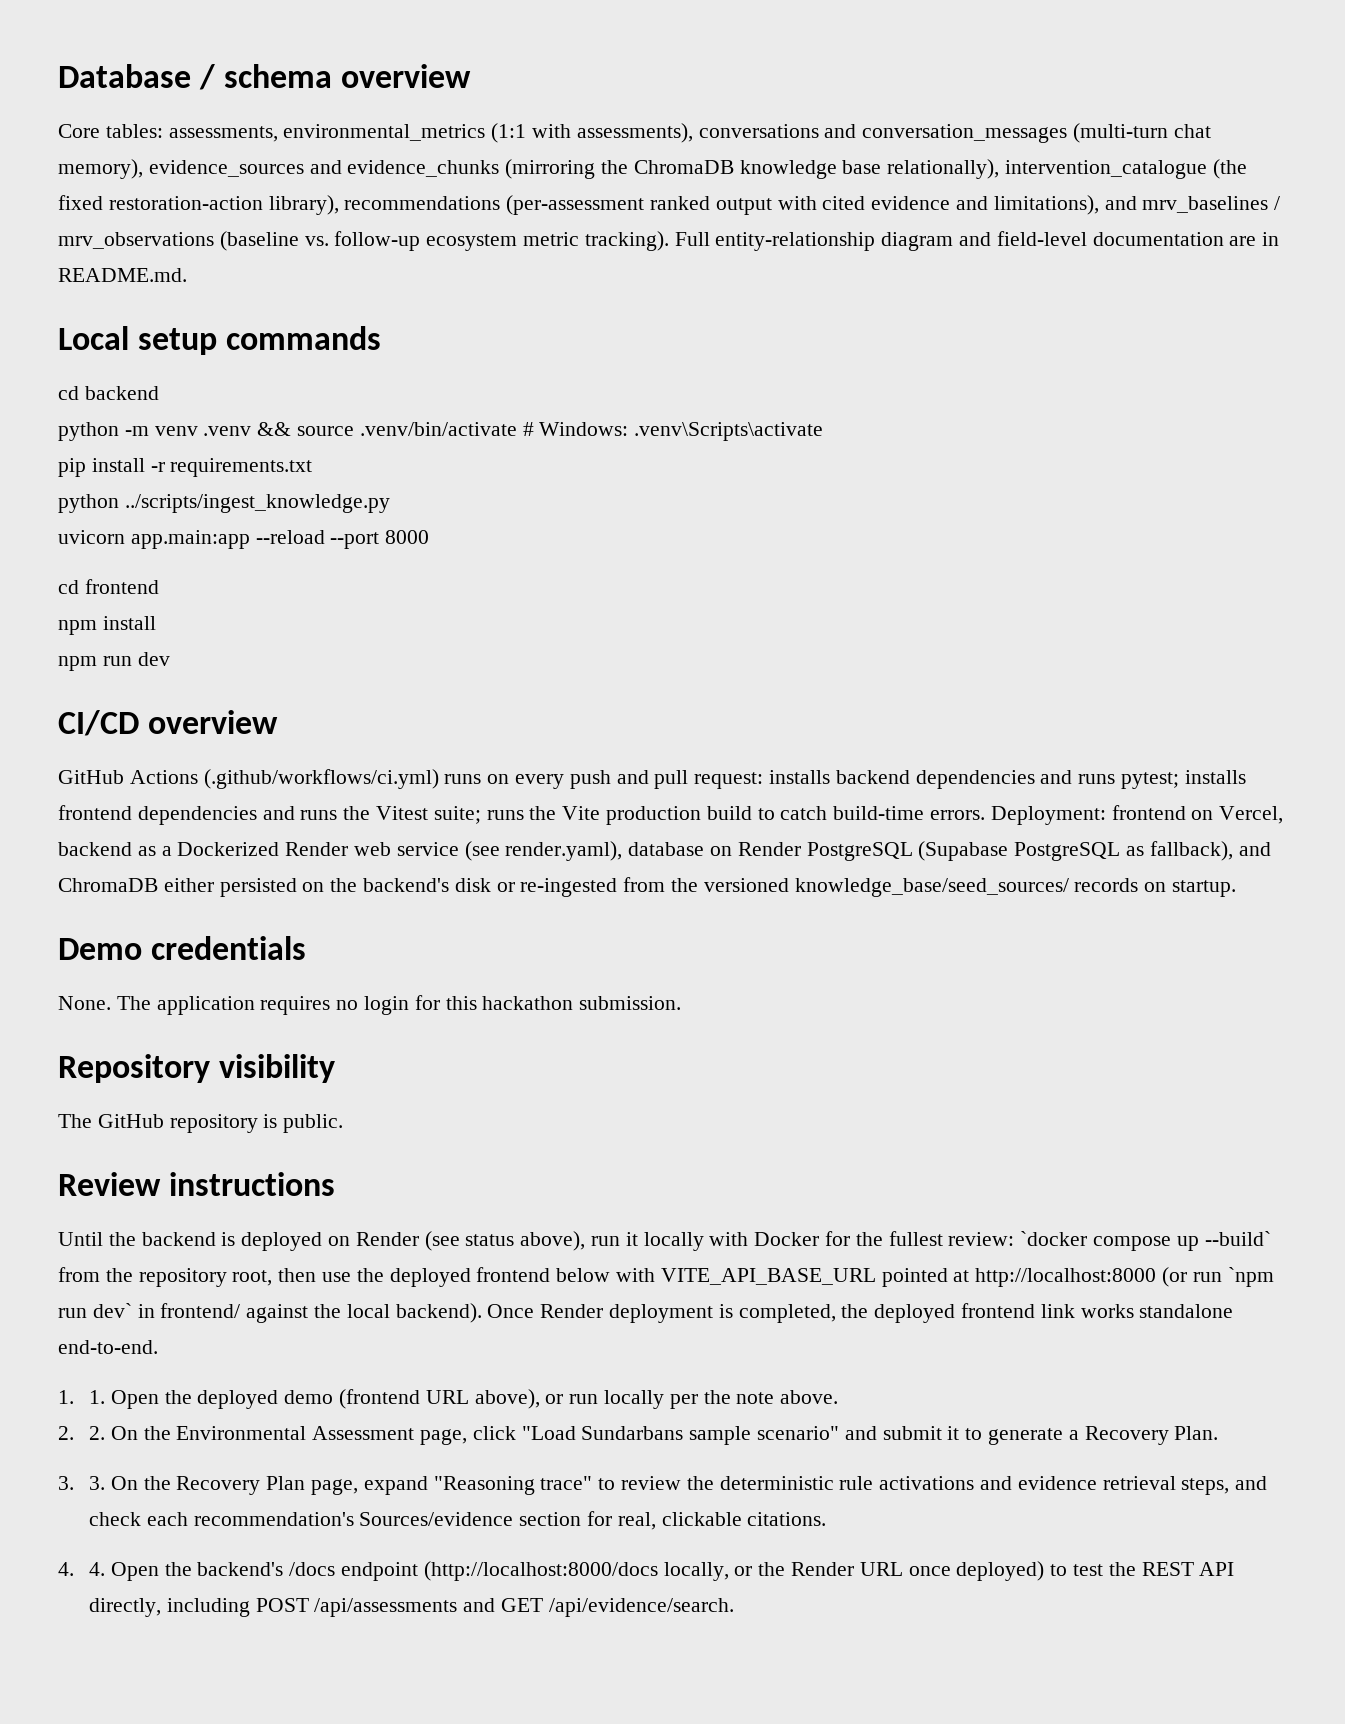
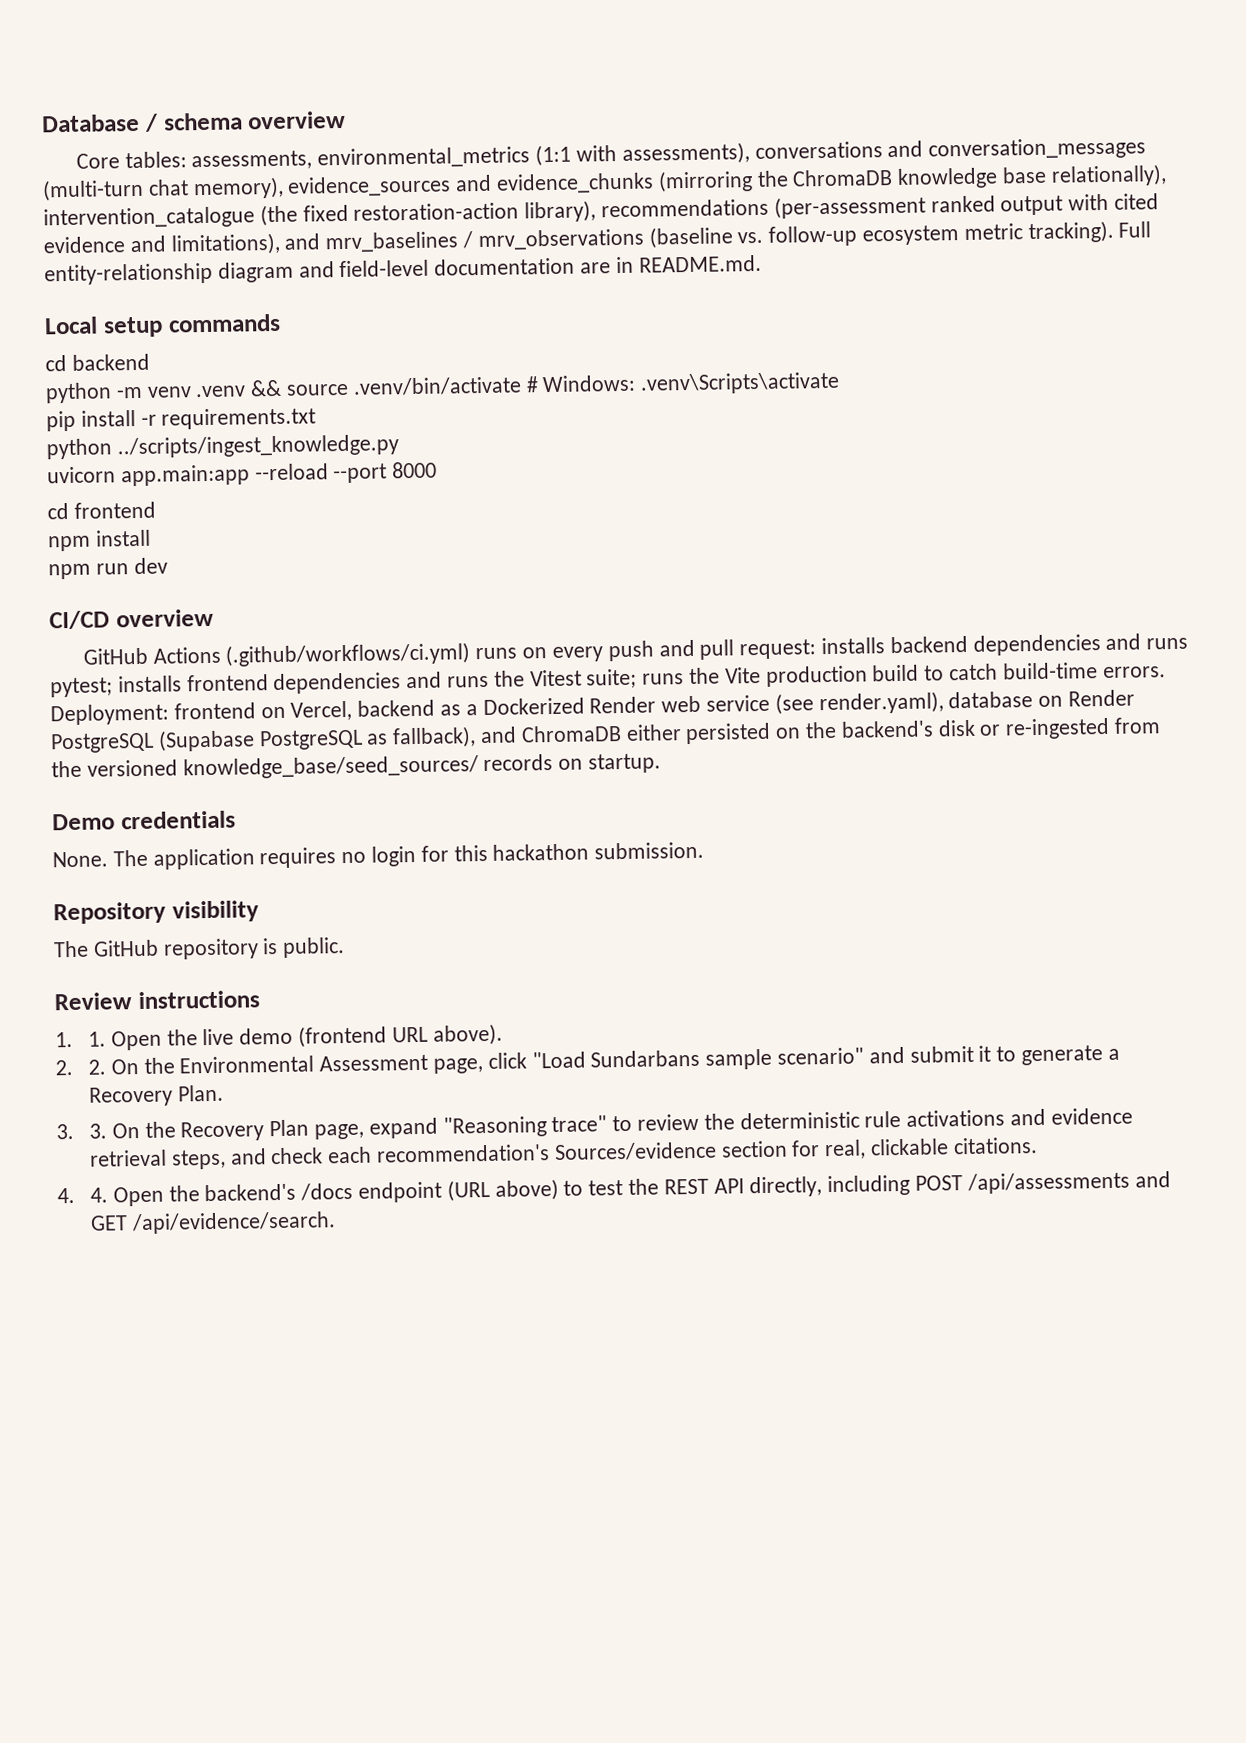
[58,1231,1271,1251] [58,1267,1274,1287] [58,1303,1234,1323] [58,1340,158,1354] // Until the backend is deployed on Render (see status above), run it locally with Docker for the fullest review: `docker compose up --build` from the repository root, then use the deployed frontend below with VITE_API_BASE_URL pointed at http://localhost:8000 (or run `npm run dev` in frontend/ against the local backend). Once Render deployment is completed, the deployed frontend link works standalone end-to-end. -> (260, 1000) none
[197,1390,279,1409] deployed -> [202,1028,235,1046] live
[474,1389,839,1409] above), or run locally per the note above. -> [432,1023,503,1046] above).
[423,1561,1045,1581] (http://localhost:8000/docs locally, or the Render URL once deployed) -> [446,1178,559,1202] (URL above)

